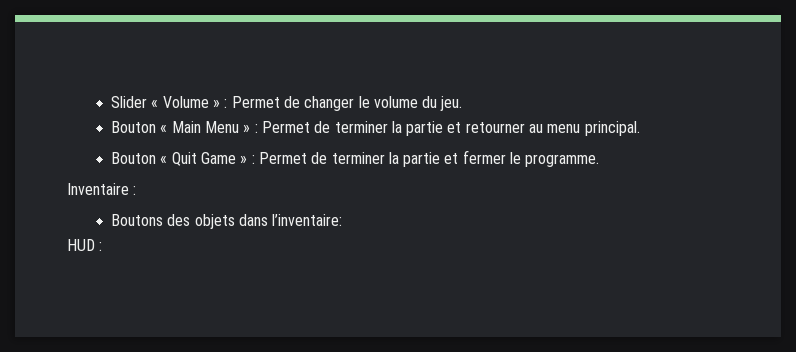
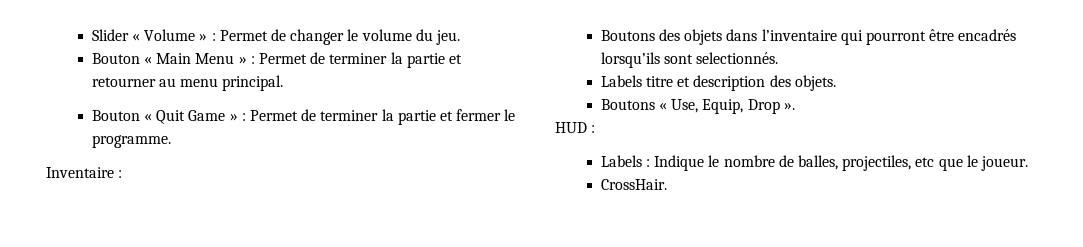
[272,214,343,226] [67,239,103,251] l’inventaire: // HUD : -> [761,29,1017,45] [600,52,779,68] [600,75,836,91] [600,99,795,114] [555,122,596,133] [600,155,1028,171] [600,179,667,190] l’inventaire qui pourront être encadrés lorsqu’ils sont selectionnés. // Labels titre et description des objets. // Boutons « Use, Equip, Drop ». // HUD : // Labels : Indique le nombre de balles, projectiles, etc que le joueur. // CrossHair.

